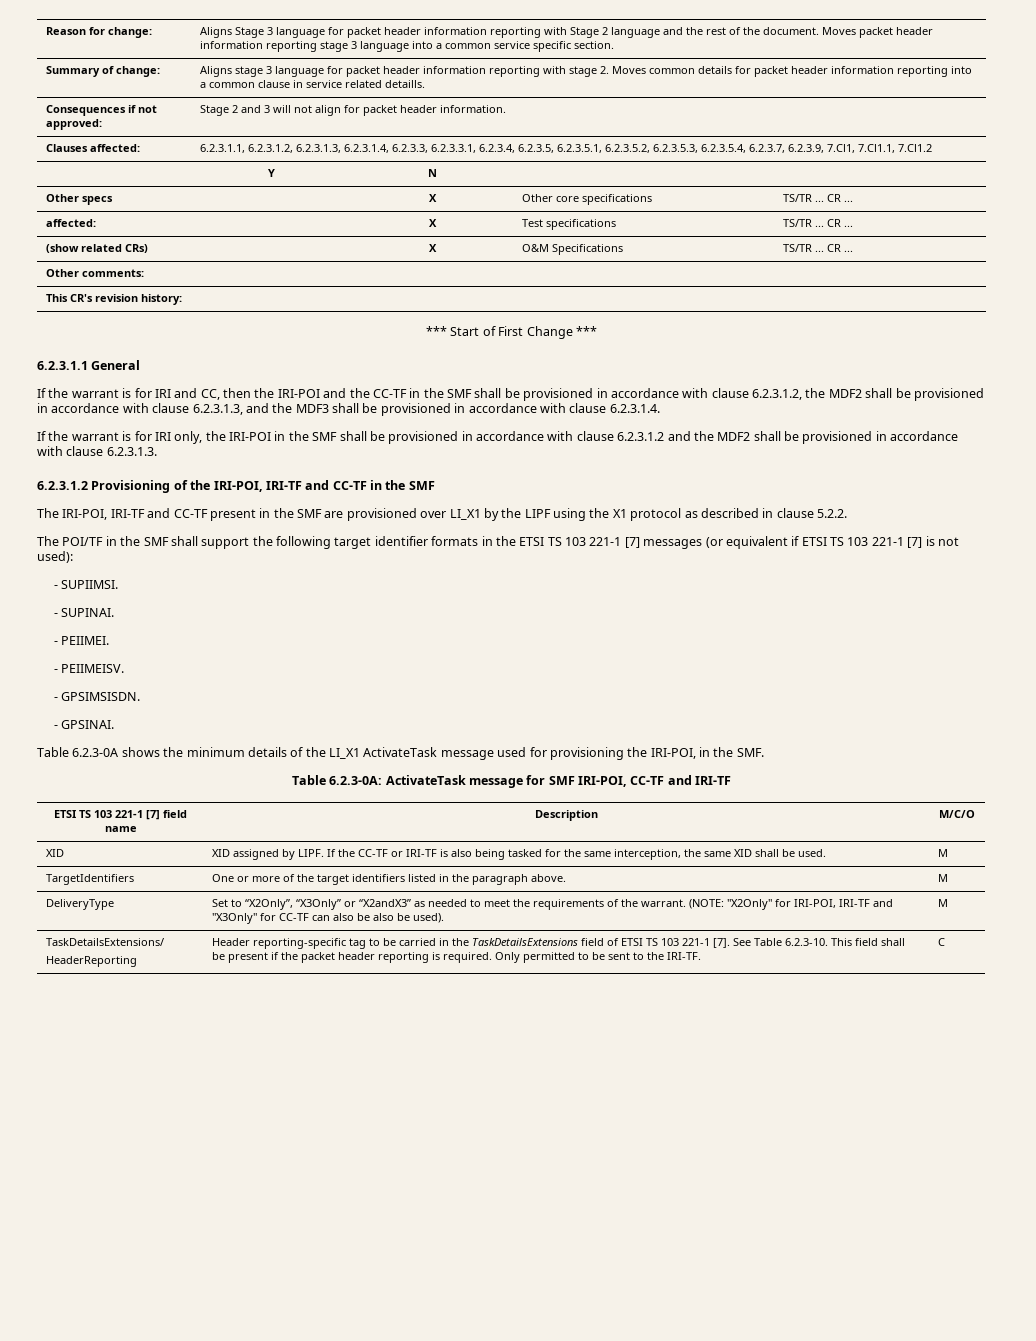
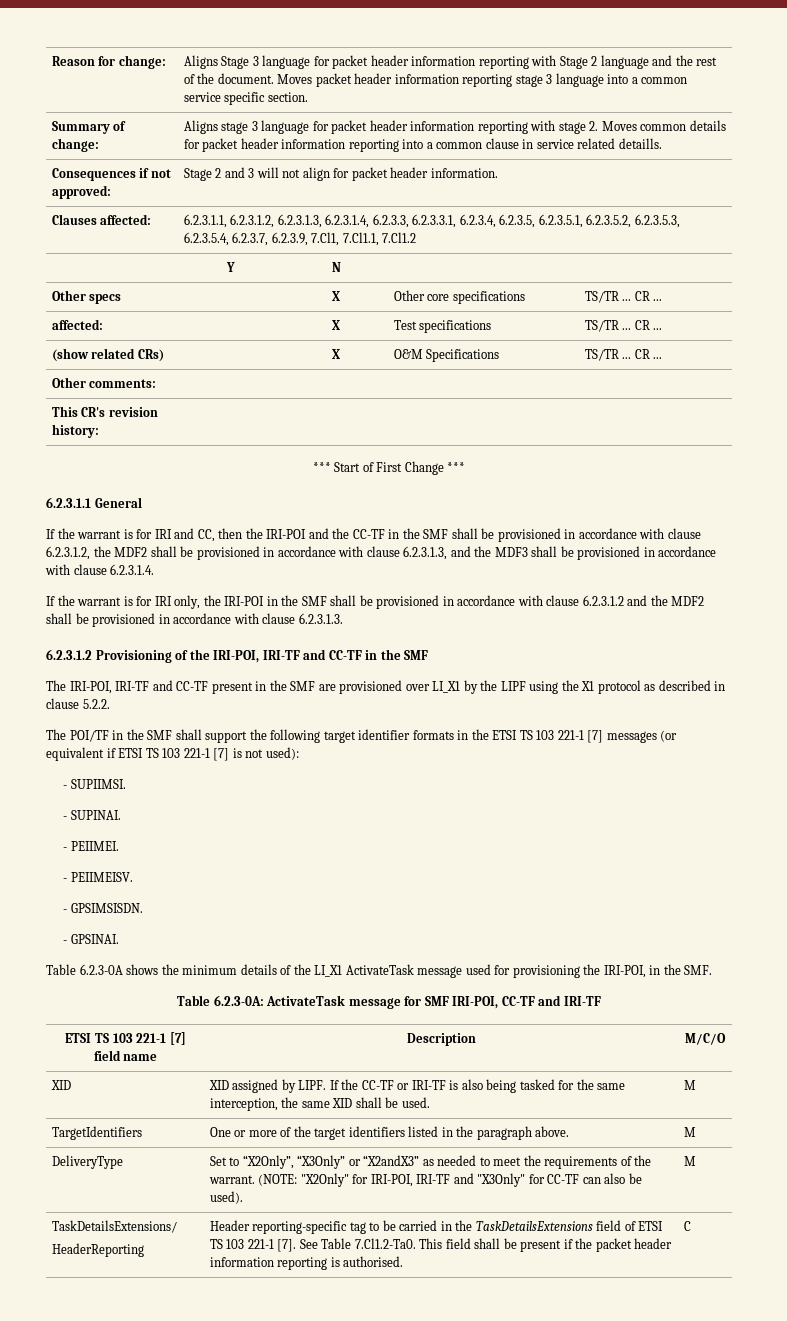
[373,913,411,921] also be -> (642, 1178) none
[785,938,829,946] 6.2.3-10. -> [354,1238,416,1249] 7.Cl1.2-Ta0.
(376, 956) none -> [209,1257,274,1267] information
[443,952,702,963] required. Only permitted to be sent to the IRI-TF. -> [343,1256,404,1267] authorised.

